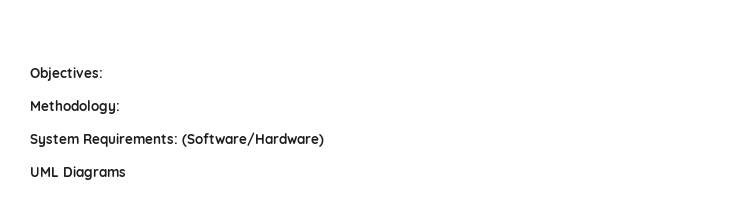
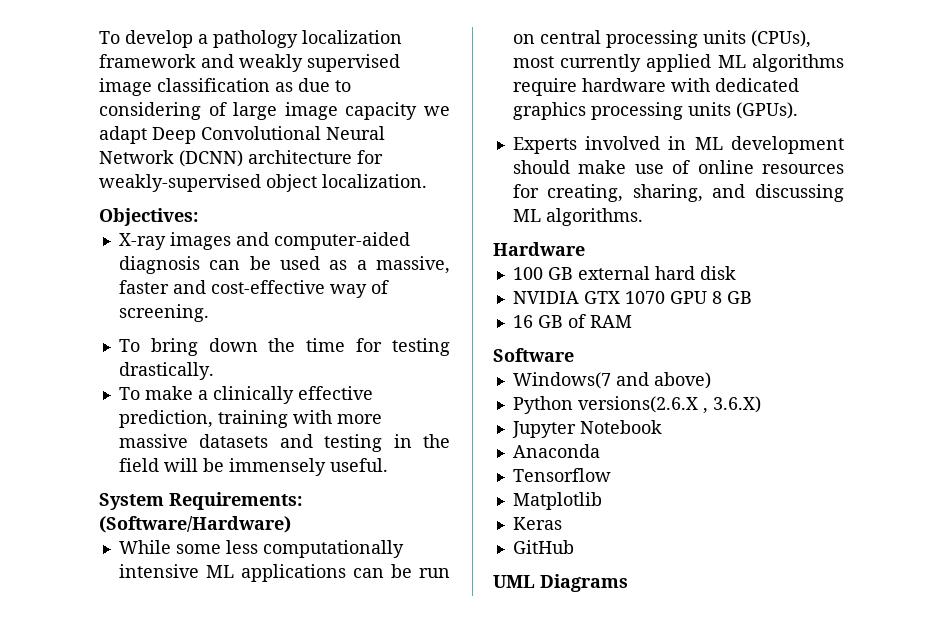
[30,67,103,81] [30,100,120,114] [30,132,324,147] Objectives: // Methodology: // System Requirements: (Software/Hardware) -> [99,30,402,48] [99,54,400,72] [99,78,351,96] [99,102,450,120] [99,126,385,144] [99,150,383,167] [99,174,427,192] [99,208,198,226] [118,232,410,250] [118,256,450,274] [118,280,389,298] [118,304,209,322] [118,338,450,356] [118,362,214,380] [118,386,373,404] [118,410,382,428] [118,434,450,452] [118,458,388,476] [99,492,302,510] [99,516,291,533] [118,540,404,558] [118,564,450,582] [512,30,811,48] [512,54,844,72] [512,78,799,96] [512,102,798,120] [512,136,844,154] [512,160,844,174] [512,184,844,202] [512,208,643,226] [493,242,585,256] [512,266,736,280] [512,291,752,304] [512,314,632,328] [493,348,574,362] [512,372,711,389] [512,396,761,414] [511,420,662,438] [512,444,600,458] [512,468,611,482] [512,492,602,510] [512,517,562,530] [512,540,574,554] To develop a pathology localization framework and weakly supervised image classification as due to considering of large image capacity we adapt Deep Convolutional Neural Network (DCNN) architecture for weakly-supervised object localization. // Objectives: // X-ray images and computer-aided diagnosis can be used as a massive, faster and cost-effective way of screening. // To bring down the time for testing drastically. // To make a clinically effective prediction, training with more massive datasets and testing in the field will be immensely useful. // System Requirements: (Software/Hardware) // While some less computationally intensive ML applications can be run on central processing units (CPUs), most currently applied ML algorithms require hardware with dedicated graphics processing units (GPUs). // Experts involved in ML development should make use of online resources for creating, sharing, and discussing ML algorithms. // Hardware // 100 GB external hard disk // NVIDIA GTX 1070 GPU 8 GB // 16 GB of RAM // Software // Windows(7 and above) // Python versions(2.6.X , 3.6.X) // Jupyter Notebook // Anaconda // Tensorflow // Matplotlib // Keras // GitHub

